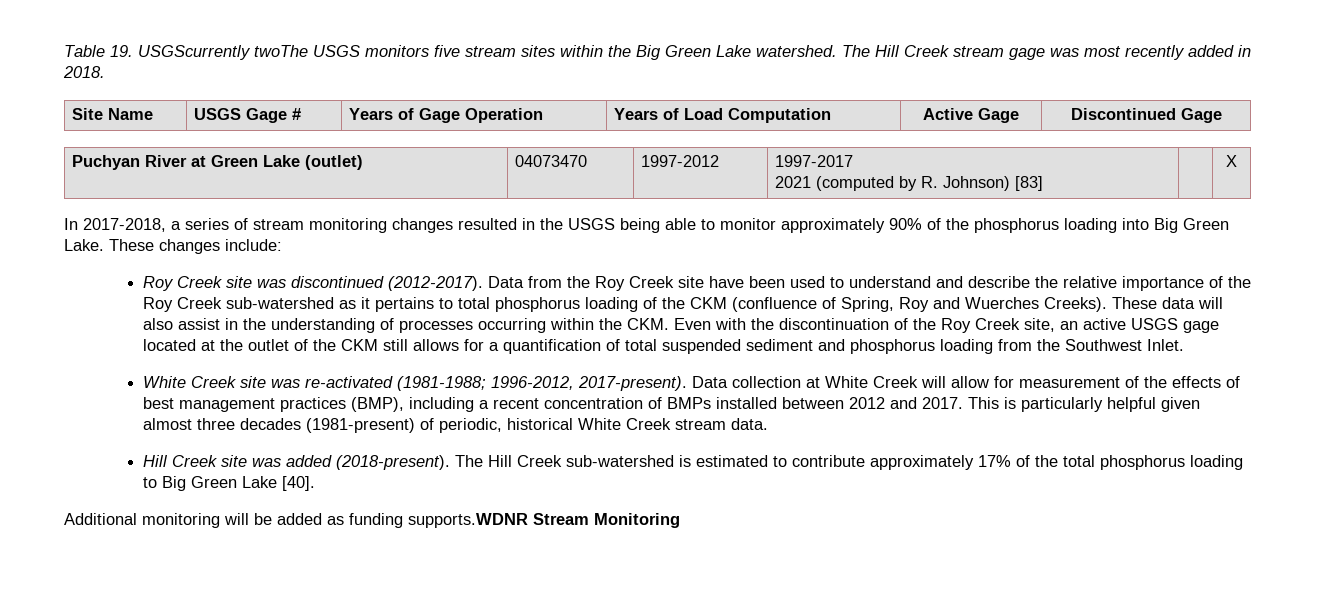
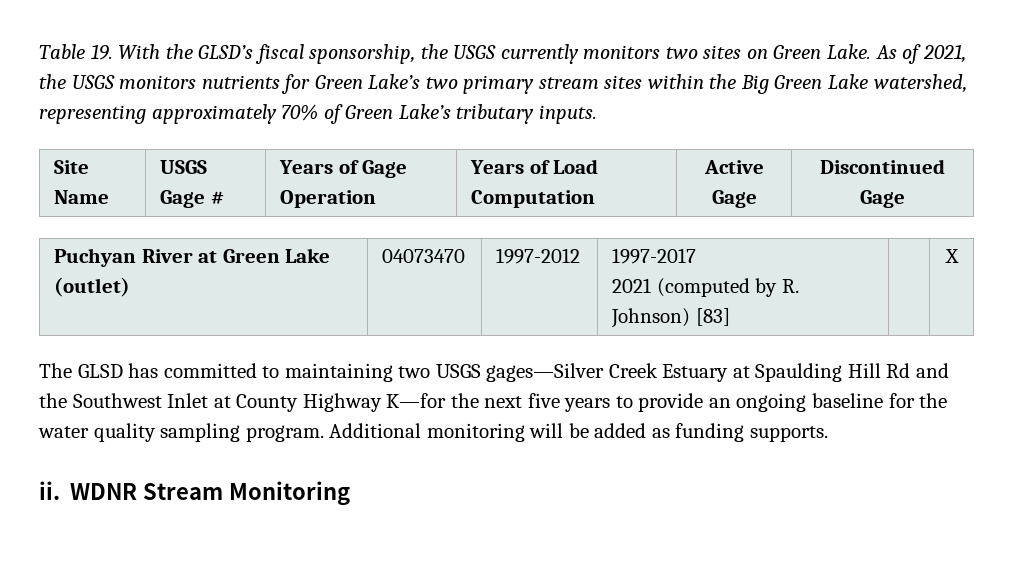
[138,45,460,60] USGScurrently twoThe USGS monitors five -> [118,44,966,64] [39,74,535,94] With the GLSD’s fiscal sponsorship, the USGS currently monitors two sites on Green Lake. As of 2021, the USGS monitors nutrients for Green Lake’s two primary
[756,45,1251,60] [63,66,105,78] watershed. The Hill Creek stream gage was most recently added in 2018. -> [873,74,967,93] [39,104,597,124] watershed, representing approximately 70% of Green Lake’s tributary inputs.
[64,218,1229,233] [64,239,282,254] [143,276,1252,291] [143,297,1224,312] [143,318,1220,333] [143,339,1185,354] [143,376,1241,391] [143,397,1201,412] [143,418,769,433] [143,455,1244,470] [143,476,316,491] In 2017-2018, a series of stream monitoring changes resulted in the USGS being able to monitor approximately 90% of the phosphorus loading into Big Green Lake. These changes include: // Roy Creek site was discontinued (2012-2017). Data from the Roy Creek site have been used to understand and describe the relative importance of the Roy Creek sub-watershed as it pertains to total phosphorus loading of the CKM (confluence of Spring, Roy and Wuerches Creeks). These data will also assist in the understanding of processes occurring within the CKM. Even with the discontinuation of the Roy Creek site, an active USGS gage located at the outlet of the CKM still allows for a quantification of total suspended sediment and phosphorus loading from the Southwest Inlet. // White Creek site was re-activated (1981-1988; 1996-2012, 2017-present). Data collection at White Creek will allow for measurement of the effects of best management practices (BMP), including a recent concentration of BMPs installed between 2012 and 2017. This is particularly helpful given almost three decades (1981-present) of periodic, historical White Creek stream data. // Hill Creek site was added (2018-present). The Hill Creek sub-watershed is estimated to contribute approximately 17% of the total phosphorus loading to Big Green Lake [40]. // -> [39,363,950,382] [39,393,948,412] [38,423,324,442] The GLSD has committed to maintaining two USGS gages—Silver Creek Estuary at Spaulding Hill Rd and the Southwest Inlet at County Highway K—for the next five years to provide an ongoing baseline for the water quality sampling program.
[408,513,528,528] supports.WDNR -> [749,426,828,442] [39,481,138,500] supports. // ii. WDNR

